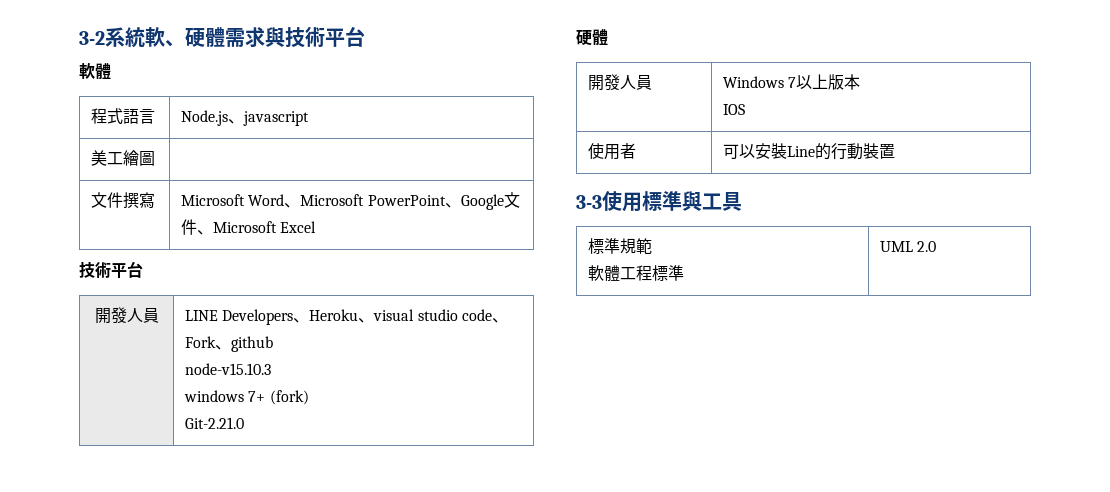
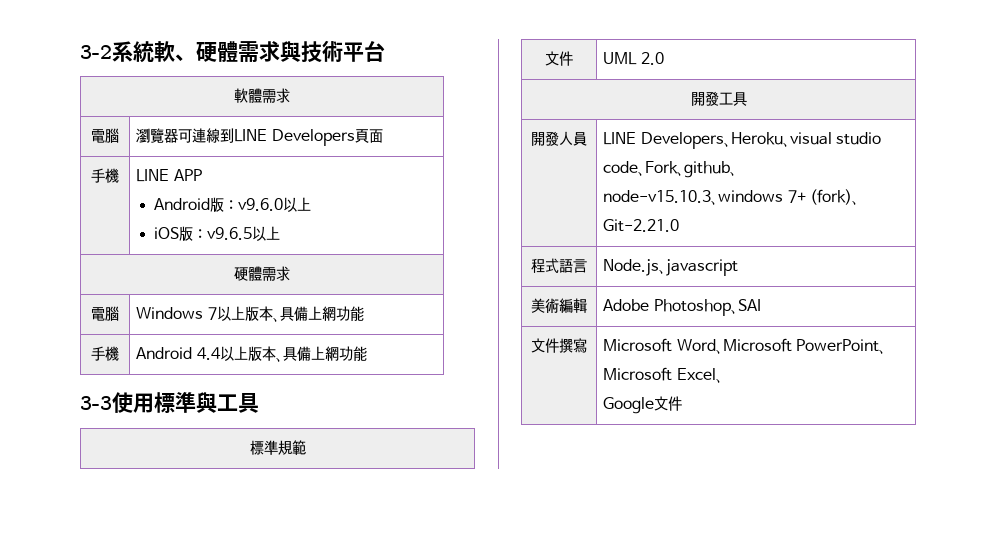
[79,63,111,79] [90,108,155,124] [180,110,309,126] [90,150,155,166] [90,192,155,209] [180,192,520,210] [180,219,317,235] [79,261,143,279] // 軟體 // 程式語言 | Node.js、javascript // 美工繪圖 | // 文件撰寫 | Microsoft Word、Microsoft PowerPoint、Google文件、Microsoft Excel // 技術平台 -> [234,88,290,103] [91,128,119,143] [136,128,383,146] [91,168,119,183] [136,169,202,182] [154,197,312,212] [154,226,281,241] [234,266,290,281] [91,306,119,321] [136,306,364,322] [91,346,119,361] [136,346,367,362] [80,392,259,413] [249,440,306,455] [545,51,573,66] [603,52,664,65] [690,91,747,106] // 軟體需求 // 電腦 | 瀏覽器可連線到LINE Developers頁面 // 手機 | LINE APP // Android版：v9.6.0以上 // iOS版：v9.6.5以上 // 硬體需求 // 電腦 | Windows 7以上版本、具備上網功能 // 手機 | Android 4.4以上版本、具備上網功能 // 3-3使用標準與工具 // 標準規範 // 文件 | UML 2.0 // 開發工具
(273, 344) none -> [730,171,738,176] 、
(271, 369) // -> [711,200,719,205] 、
[184,417,244,429] [576,29,608,46] [587,74,652,91] [722,74,861,90] [722,104,745,115] [587,143,636,160] [722,143,895,160] [576,191,742,212] [587,238,652,254] [587,265,684,281] [879,241,937,252] // Git-2.21.0 // 硬體 // 開發人員 | Windows 7以上版本 // IOS // 使用者 | 可以安裝Line的行動裝置 // 3-3使用標準與工具 // 標準規範 // 軟體工程標準 | UML 2.0 -> [852,200,860,205] [603,219,680,232] [531,258,587,274] [603,259,739,276] [531,298,587,313] [603,299,761,316] [531,338,587,353] [603,338,887,354] [603,367,723,383] [603,396,683,414] 、Git-2.21.0 // 程式語言 | Node.js、javascript // 美術編輯 | Adobe Photoshop、SAI // 文件撰寫 | Microsoft Word、Microsoft PowerPoint、Microsoft Excel、 // Google文件

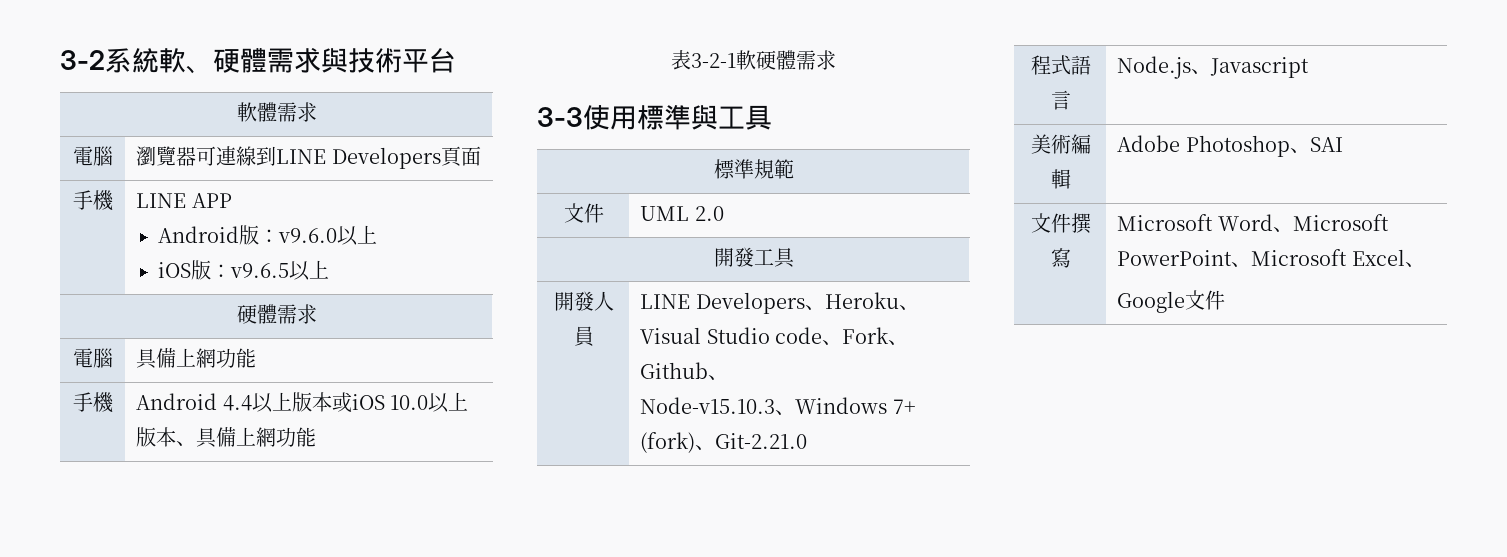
[136,306,280,322] Windows 7以上版本、 -> (113, 358) none
[275,346,367,362] 、具備上網功能 -> [331,392,469,413] [136,427,317,448] [671,50,836,70] 或iOS 10.0以上版本、具備上網功能 // 表3-2-1軟硬體需求
[789,132,882,145] visual studio -> [640,327,770,344] Visual Studio
[684,161,738,178] [603,190,784,205] github、 // node-v15.10.3、windows -> [640,362,729,380] [640,397,888,415] Github、 // Node-v15.10.3、Windows
[666,259,739,276] javascript -> [1210,57,1310,78] Javascript

